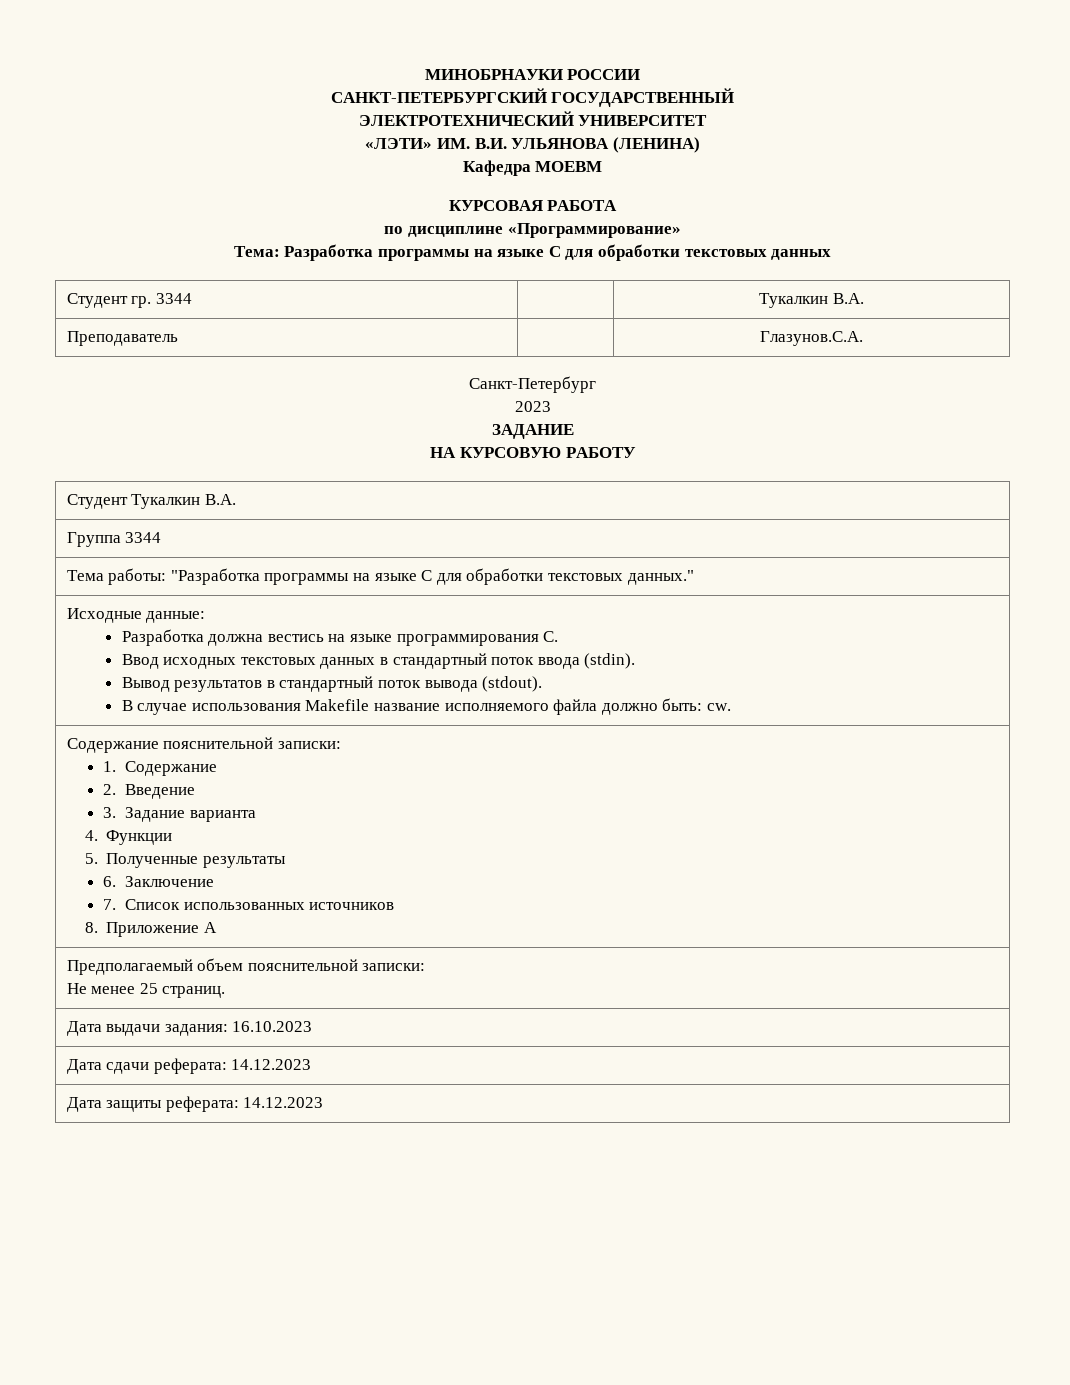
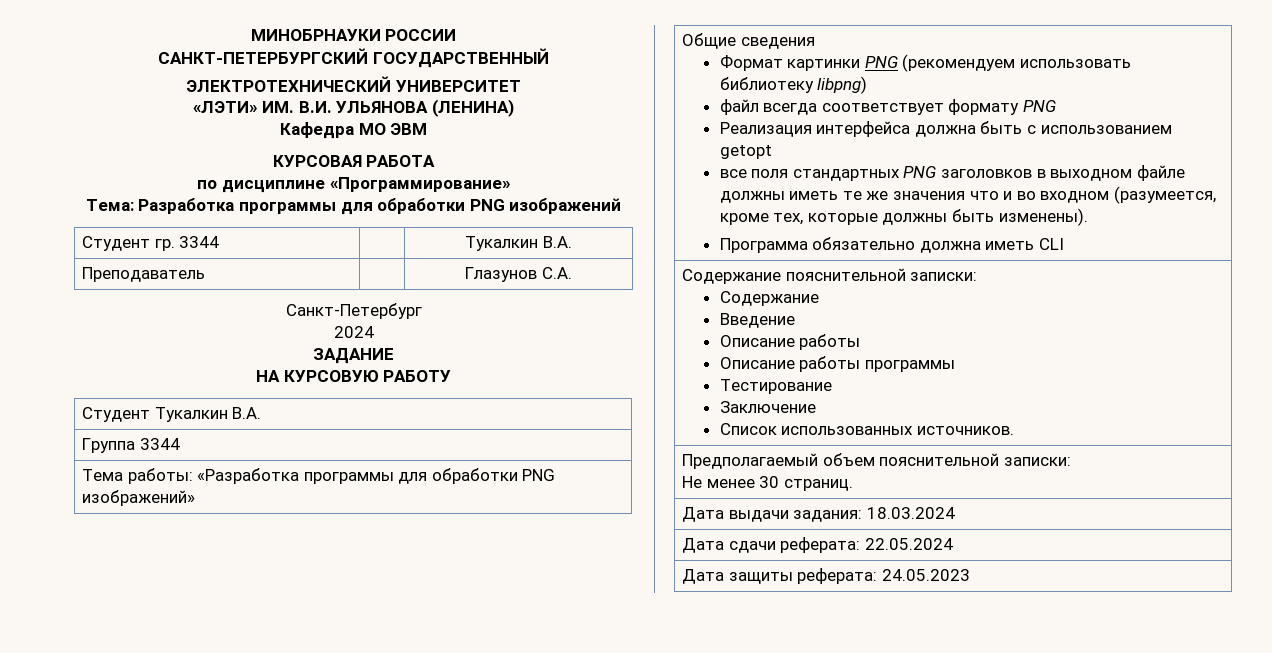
[535,161,603,172] МОЕВМ -> [358,123,428,135] МО ЭВМ
[473,244,832,261] на языке C для обработки текстовых данных -> [340,198,622,215] для обработки PNG изображений
[760,331,863,346] Глазунов.С.А. -> [465,267,572,282] Глазунов С.А.
[514,401,551,412] 2023 -> [333,326,374,338] 2024
[170,568,694,585] [66,608,206,623] [121,629,559,646] [121,653,636,669] [121,676,543,692] [121,698,731,715] "Разработка программы на языке C для обработки текстовых данных." // Исходные данные: // Разработка должна вестись на языке программирования C. // Ввод исходных текстовых данных в стандартный поток ввода (stdin). // Вывод результатов в стандартный поток вывода (stdout). // В случае использования Makefile название исполняемого файла должно быть: cw. -> [197,468,556,484] [81,490,195,506] [681,33,815,49] [719,54,1131,72] [719,76,868,94] [719,99,1056,115] [719,121,1172,137] [719,145,772,159] [719,165,1185,181] [719,186,1216,204] [719,208,1088,226] [719,237,1064,253] «Разработка программы для обработки PNG изображений» // Общие сведения // Формат картинки PNG (рекомендуем использовать библиотеку libpng) // файл всегда соответствует формату PNG // Реализация интерфейса должна быть с использованием getopt // все поля стандартных PNG заголовков в выходном файле должны иметь те же значения что и во входном (разумеется, кроме тех, которые должны быть изменены). // Программа обязательно должна иметь CLI
[103,761,117,772] 1. -> (978, 276) none
[103,784,117,795] 2. -> (819, 298) none
[103,807,256,822] [84,830,173,845] [84,853,286,868] [103,876,117,887] 3. Задание варианта // 4. Функции // 5. Полученные результаты // 6. -> [719,334,861,350] [719,356,955,372] [719,379,832,394] Описание работы // Описание работы программы // Тестирование //
[103,899,117,910] 7. -> (816, 407) none
[309,902,395,910] [84,922,217,937] источников // 8. Приложение А -> [916,426,1014,435] источников.
[139,983,158,994] 25 -> [759,476,780,488] 30
[232,1021,313,1032] 16.10.2023 -> [866,507,955,519] 18.03.2024
[231,1059,312,1070] 14.12.2023 -> [864,538,953,550] 22.05.2024
[243,1097,324,1108] 14.12.2023 -> [881,569,970,581] 24.05.2023

